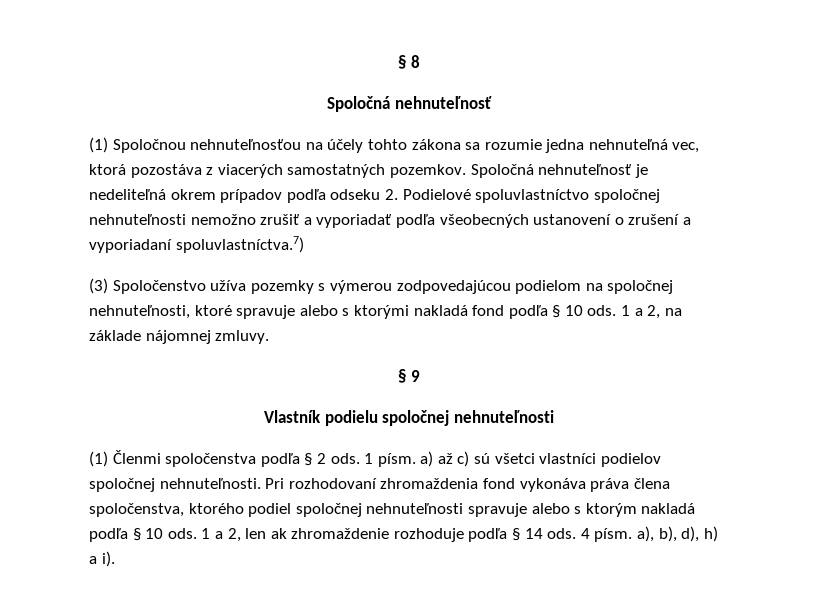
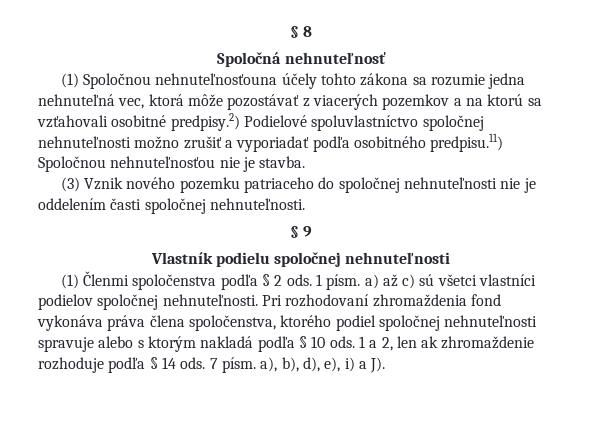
[190,139,323,150] nehnuteľnosťou na -> [155,73,278,85] nehnuteľnosťouna
[130,164,648,178] [89,189,398,203] pozostáva z viacerých samostatných pozemkov. Spoločná nehnuteľnosť je nedeliteľná okrem prípadov podľa odseku 2. -> [187,94,542,110] [37,113,240,131] môže pozostávať z viacerých pozemkov a na ktorú sa vzťahovali osobitné predpisy.2)
[190,214,256,225] nemožno -> [134,136,180,149] možno
[439,214,691,228] [89,236,304,253] [89,278,674,294] [89,305,682,319] [89,330,270,344] všeobecných ustanovení o zrušení a vyporiadaní spoluvlastníctva.7) // (3) Spoločenstvo užíva pozemky s výmerou zodpovedajúcou podielom na spoločnej nehnuteľnosti, ktoré spravuje alebo s ktorými nakladá fond podľa § 10 ods. 1 a 2, na základe nájomnej zmluvy. -> [353,133,504,152] [38,156,306,172] [60,177,536,193] [38,198,305,214] osobitného predpisu.11) Spoločnou nehnuteľnosťou nie je stavba. // (3) Vznik nového pozemku patriaceho do spoločnej nehnuteľnosti nie je oddelením časti spoločnej nehnuteľnosti.
[580,528,590,539] 4 -> [209,358,218,369] 7
[703,526,718,542] [89,551,115,567] h) a i). -> [324,357,386,373] e), i) a J).

